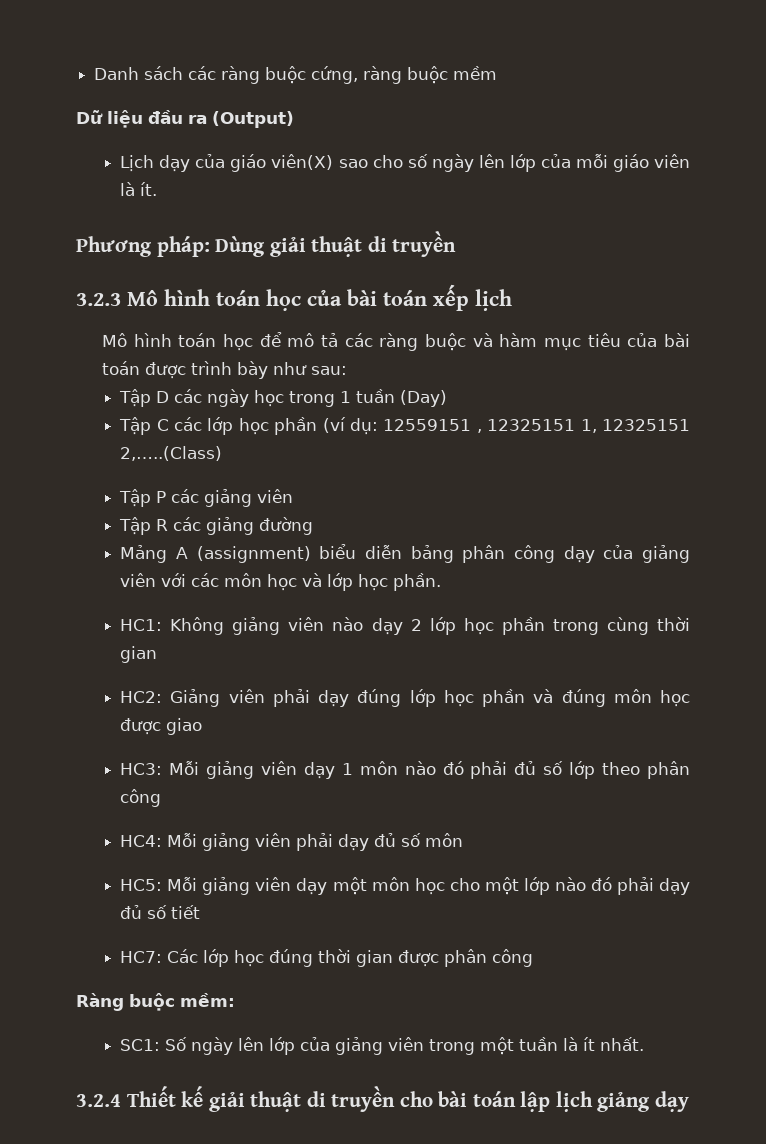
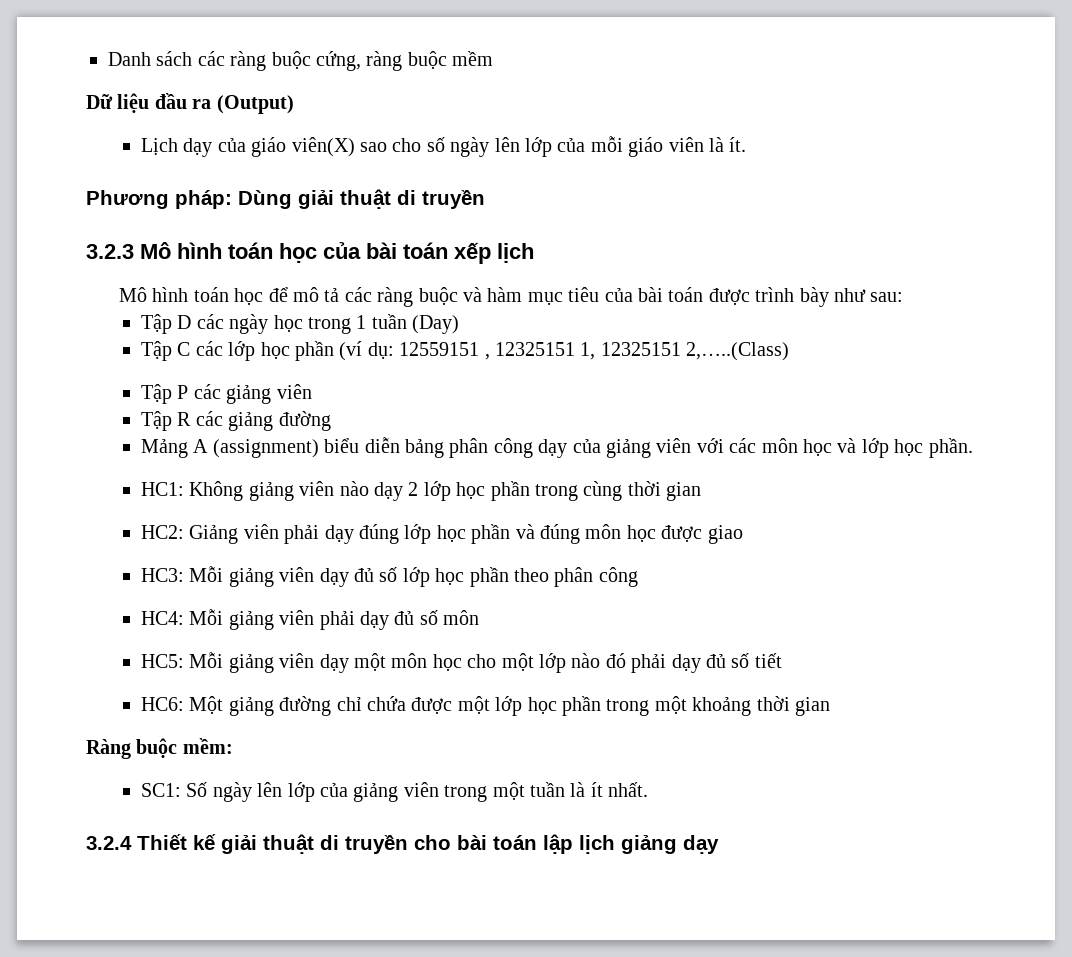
[341,761,508,779] 1 môn nào đó phải -> (349, 577) none
(596, 770) none -> [435,567,509,587] học phần
[120,949,534,967] HC7: Các lớp học đúng thời gian được phân công -> [140,696,830,716] HC6: Một giảng đường chỉ chứa được một lớp học phần trong một khoảng thời gian

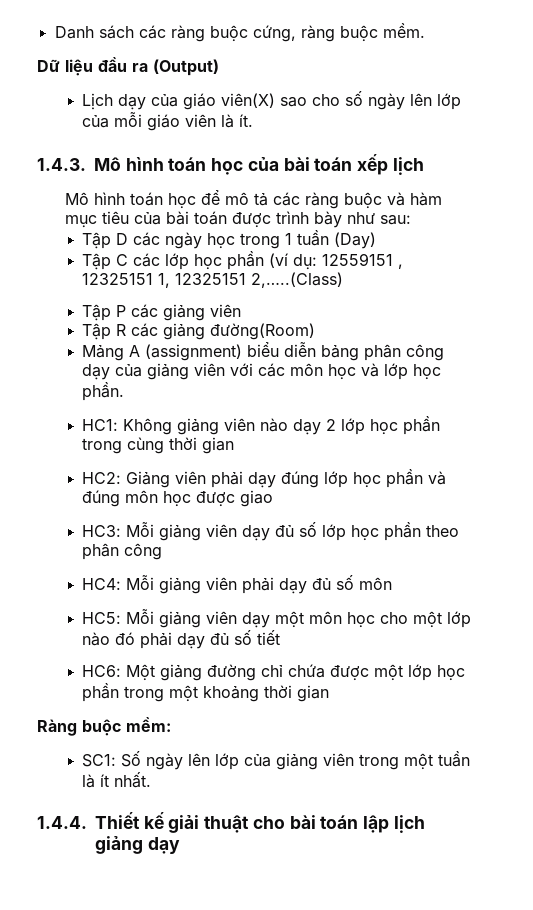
[452,51,494,66] mềm -> [382,23,425,38] mềm.
[86,189,485,209] [86,244,134,259] Phương pháp: Dùng giải thuật di truyền // 3.2.3 -> [37,158,86,171] 1.4.3.
[278,411,331,431] đường -> [210,323,316,340] đường(Room)
[86,836,132,850] 3.2.4 -> [37,816,87,829] 1.4.4.
[320,835,408,854] di truyền -> (250, 824) none

